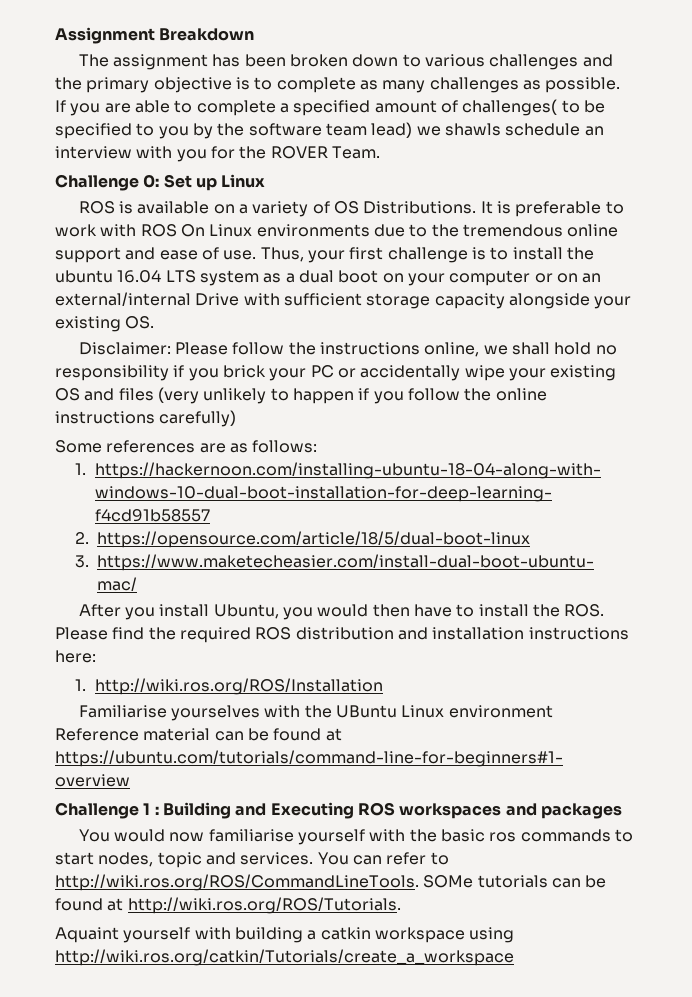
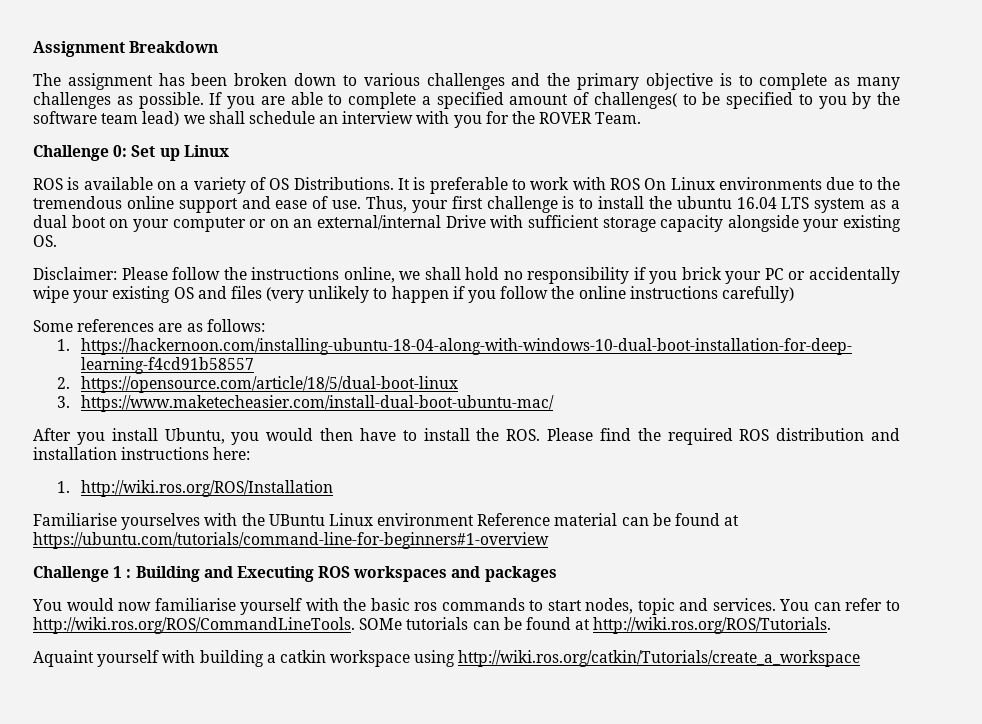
[444,123,501,136] shawls -> [208,111,245,124] shall

